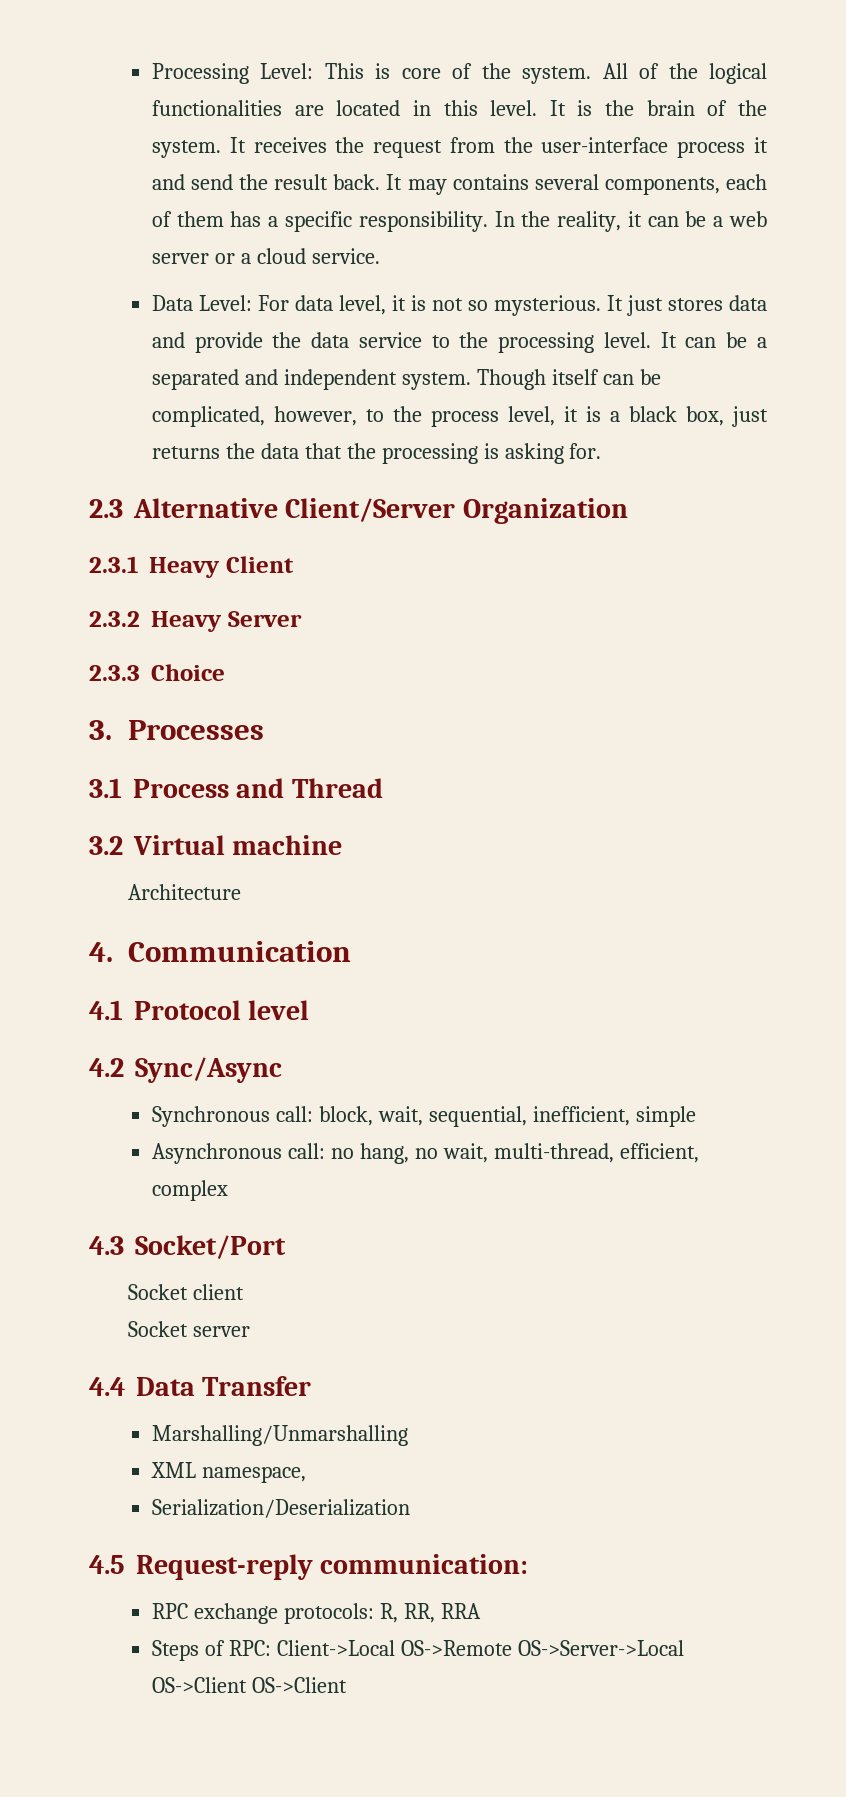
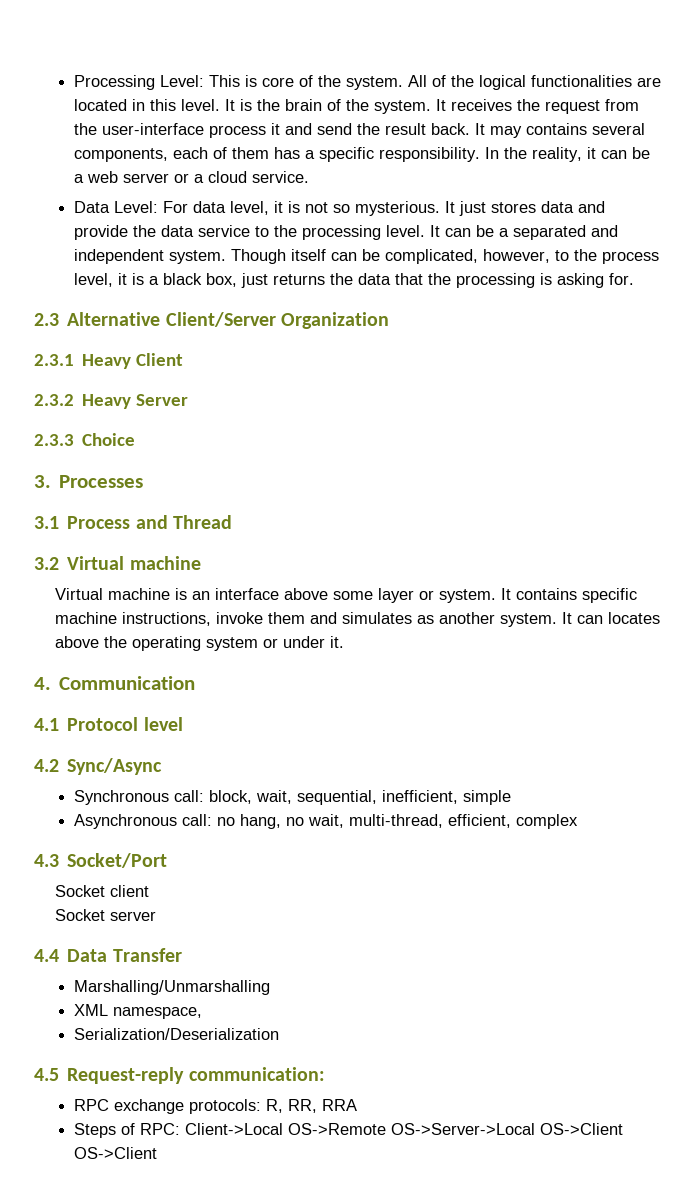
[127,884,241,900] Architecture -> [55,588,638,603] [55,612,661,627] [55,636,345,651] Virtual machine is an interface above some layer or system. It contains specific machine instructions, invoke them and simulates as another system. It can locates above the operating system or under it.

